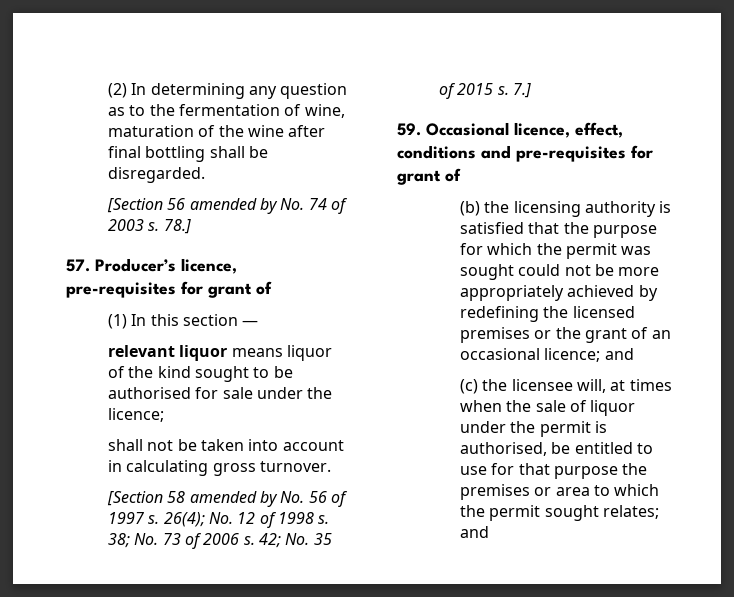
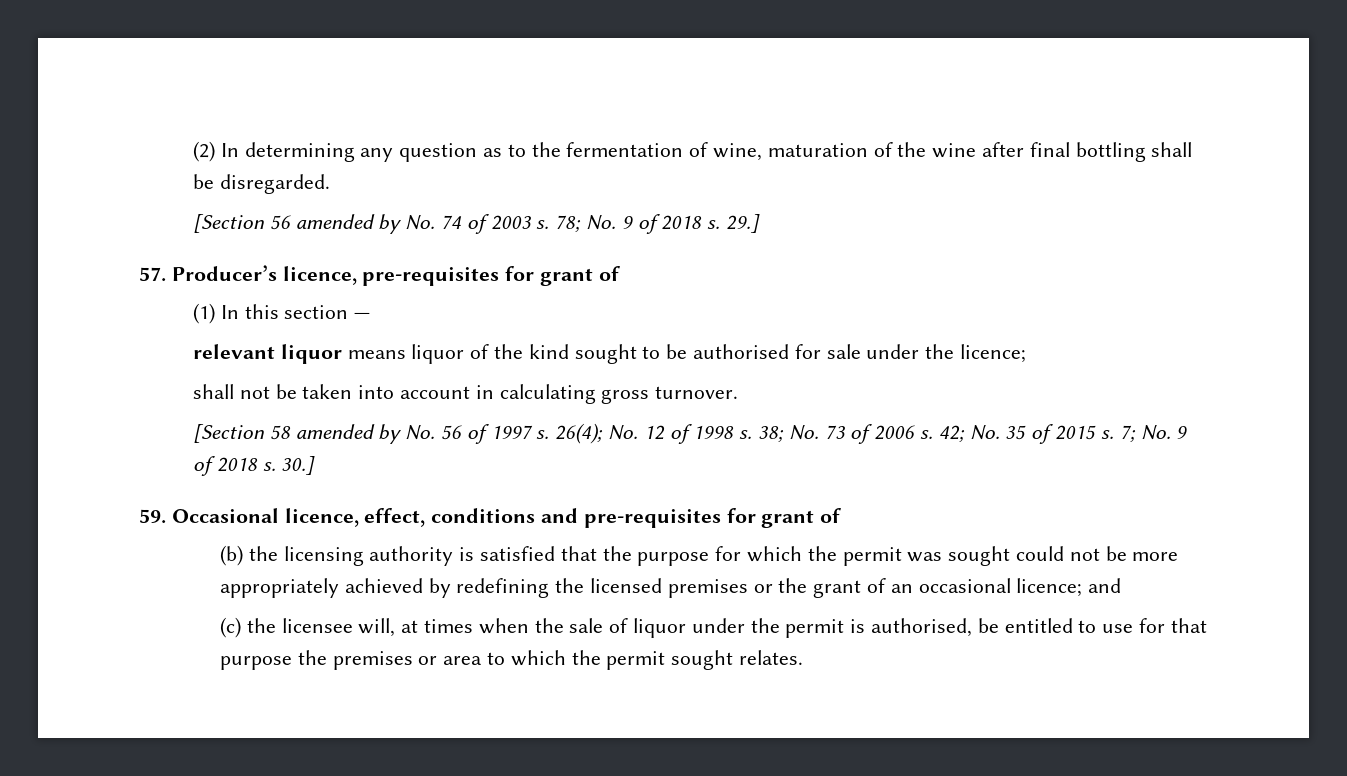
[163,219,191,234] 78.] -> [555,214,761,234] 78; No. 9 of 2018 s. 29.]
[513,83,532,98] 7.] -> [1119,425,1188,442] [192,456,316,476] 7; No. 9 of 2018 s. 30.]
[603,505,660,519] [460,526,490,538] relates; and -> [738,650,803,665] relates.

